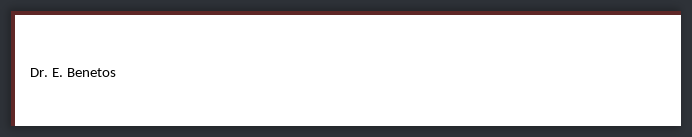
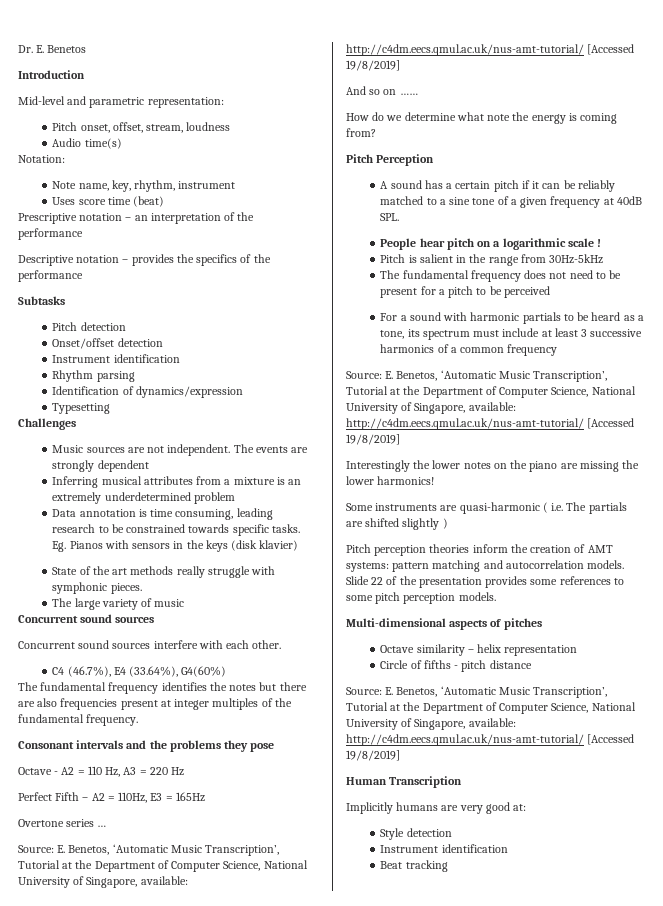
(116, 72) none -> [18,70,85,79] [18,96,224,108] [52,122,231,133] [52,138,122,149] [18,155,65,163] [52,180,236,192] [52,196,165,207] [18,212,255,224] [18,228,83,240] [18,254,271,266] [18,270,83,282] [18,296,65,305] [52,322,126,331] [52,338,163,349] [52,354,180,363] [52,370,135,382] [52,386,243,398] [52,403,111,414] [18,418,76,430] [52,444,309,456] [52,460,149,472] [52,476,302,488] [52,492,235,504] [52,508,273,520] [52,524,300,536] [52,540,299,552] [52,566,276,578] [52,582,142,594] [52,598,185,610] [18,614,155,623] [18,640,282,649] [52,666,227,677] [18,682,307,694] [18,698,292,710] [18,714,139,726] [18,740,275,752] [18,766,185,777] [18,792,205,803] [18,819,107,827] [18,844,280,856] [18,860,308,872] [18,876,188,888] [346,44,635,56] [346,60,400,71] [346,86,418,95] [346,112,618,124] [346,128,376,137] [346,154,435,166] [380,180,615,192] [380,196,642,208] [380,213,400,221] [380,238,602,250] [380,254,604,266] [380,270,622,282] [380,286,550,298] [380,312,644,324] [380,328,643,340] [380,344,558,356] [346,370,608,382] [346,386,636,398] [346,402,516,414] [346,418,635,430] [346,434,400,445] [346,460,640,472] [346,476,435,485] [346,502,627,514] [346,518,448,530] [346,544,613,556] [346,560,625,572] [346,576,624,588] [346,592,496,604] [346,618,542,630] [380,644,578,656] [380,660,532,672] [346,686,608,698] [346,702,636,714] [346,718,516,730] [346,734,635,746] [346,750,400,761] [346,776,463,788] [346,802,527,814] [380,828,452,840] [380,844,508,853] [380,860,448,872] // Introduction // Mid-level and parametric representation: // Pitch onset, offset, stream, loudness // Audio time(s) // Notation: // Note name, key, rhythm, instrument // Uses score time (beat) // Prescriptive notation – an interpretation of the performance // Descriptive notation – provides the specifics of the performance // Subtasks // Pitch detection // Onset/offset detection // Instrument identification // Rhythm parsing // Identification of dynamics/expression // Typesetting // Challenges // Music sources are not independent. The events are strongly dependent // Inferring musical attributes from a mixture is an extremely underdetermined problem // Data annotation is time consuming, leading research to be constrained towards specific tasks. Eg. Pianos with sensors in the keys (disk klavier) // State of the art methods really struggle with symphonic pieces. // The large variety of music // Concurrent sound sources // Concurrent sound sources interfere with each other. // C4 (46.7%), E4 (33.64%), G4(60%) // The fundamental frequency identifies the notes but there are also frequencies present at integer multiples of the fundamental frequency. // Consonant intervals and the problems they pose // Octave - A2 = 110 Hz, A3 = 220 Hz // Perfect Fifth – A2 = 110Hz, E3 = 165Hz // Overtone series … // Source: E. Benetos, ‘Automatic Music Transcription’, Tutorial at the Department of Computer Science, National University of Singapore, available: http://c4dm.eecs.qmul.ac.uk/nus-amt-tutorial/ [Accessed 19/8/2019] // And so on …… // How do we determine what note the energy is coming from? // Pitch Perception // A sound has a certain pitch if it can be reliably matched to a sine tone of a given frequency at 40dB SPL. // People hear pitch on a logarithmic scale ! // Pitch is salient in the range from 30Hz-5kHz // The fundamental frequency does not need to be present for a pitch to be perceived // For a sound with harmonic partials to be heard as a tone, its spectrum must include at least 3 successive harmonics of a common frequency // Source: E. Benetos, ‘Automatic Music Transcription’, Tutorial at the Department of Computer Science, National University of Singapore, available: http://c4dm.eecs.qmul.ac.uk/nus-amt-tutorial/ [Accessed 19/8/2019] // Interestingly the lower notes on the piano are missing the lower harmonics! // Some instruments are quasi-harmonic ( i.e. The partials are shifted slightly ) // Pitch perception theories inform the creation of AMT systems: pattern matching and autocorrelation models. Slide 22 of the presentation provides some references to some pitch perception models. // Multi-dimensional aspects of pitches // Octave similarity – helix representation // Circle of fifths - pitch distance // Source: E. Benetos, ‘Automatic Music Transcription’, Tutorial at the Department of Computer Science, National University of Singapore, available: http://c4dm.eecs.qmul.ac.uk/nus-amt-tutorial/ [Accessed 19/8/2019] // Human Transcription // Implicitly humans are very good at: // Style detection // Instrument identification // Beat tracking

